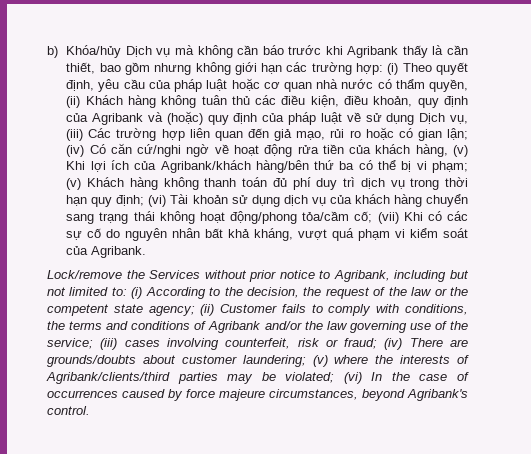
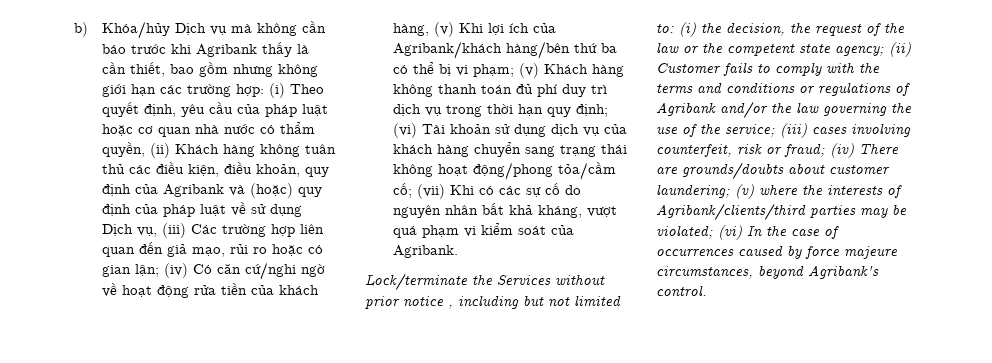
[47,270,122,279] Lock/remove -> [365,273,468,291] Lock/terminate
[319,270,390,282] to Agribank, -> [448,305,453,309] ,
[145,287,221,299] According to -> (696, 29) none
[404,304,468,315] conditions, -> (855, 67) none
(191, 325) none -> [799,82,891,96] or regulations
(407, 327) none -> [891,102,912,113] the

